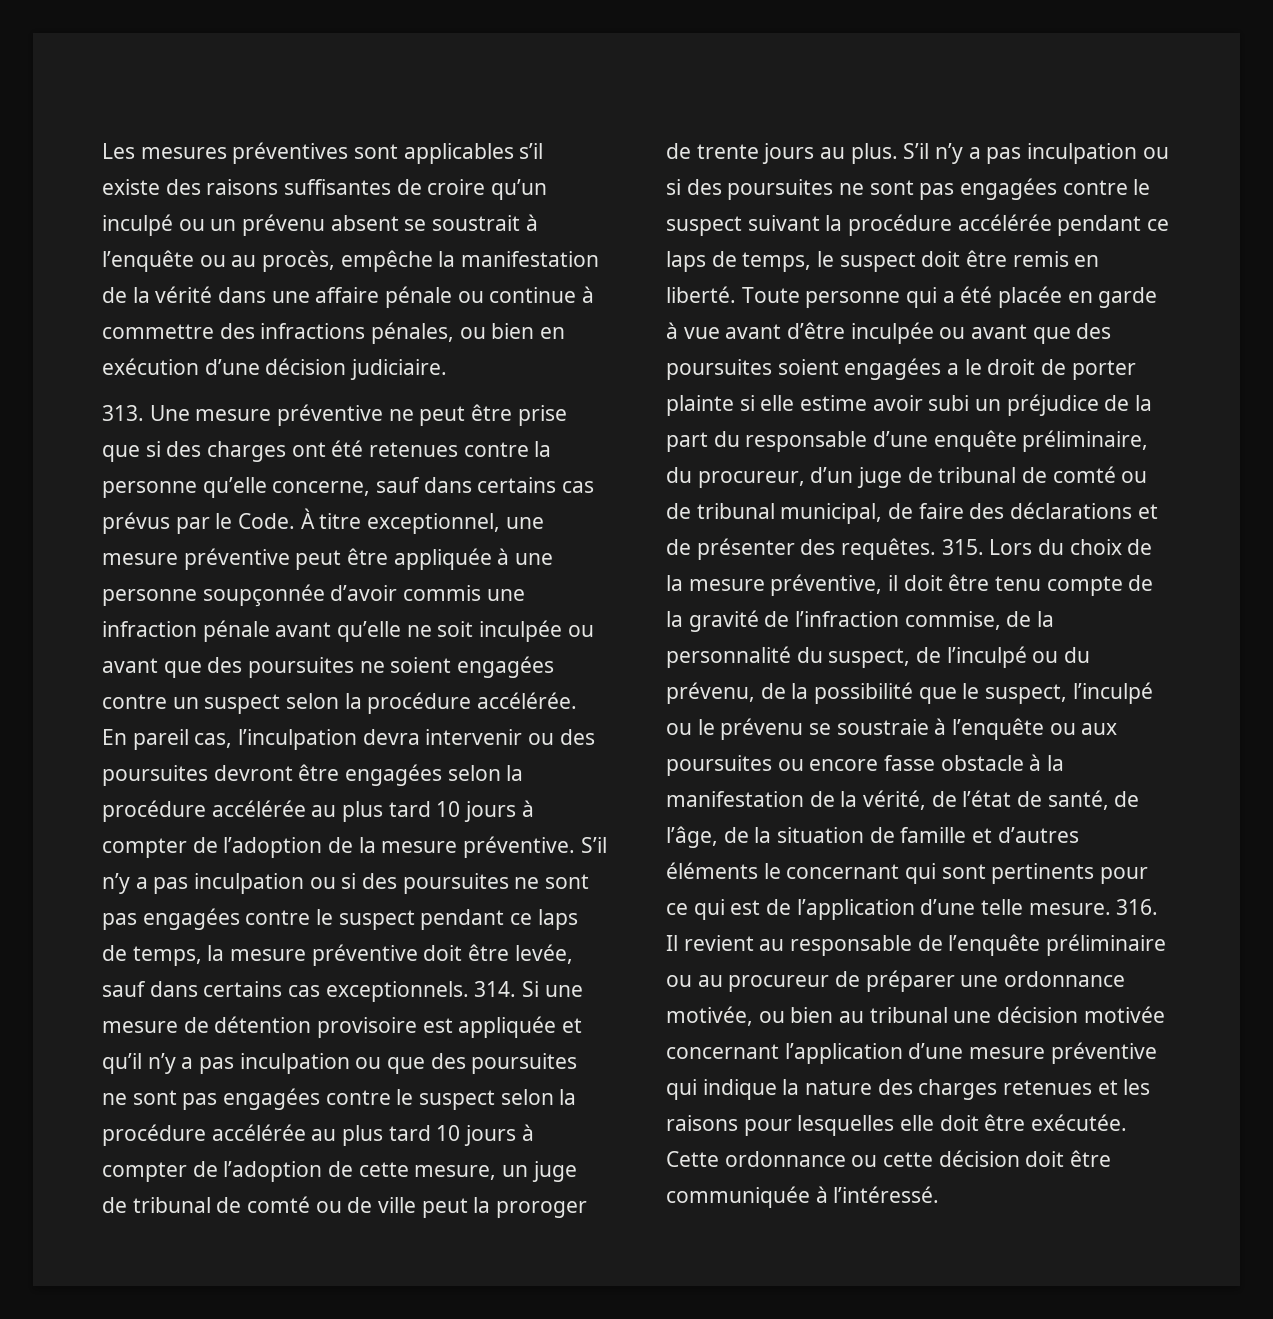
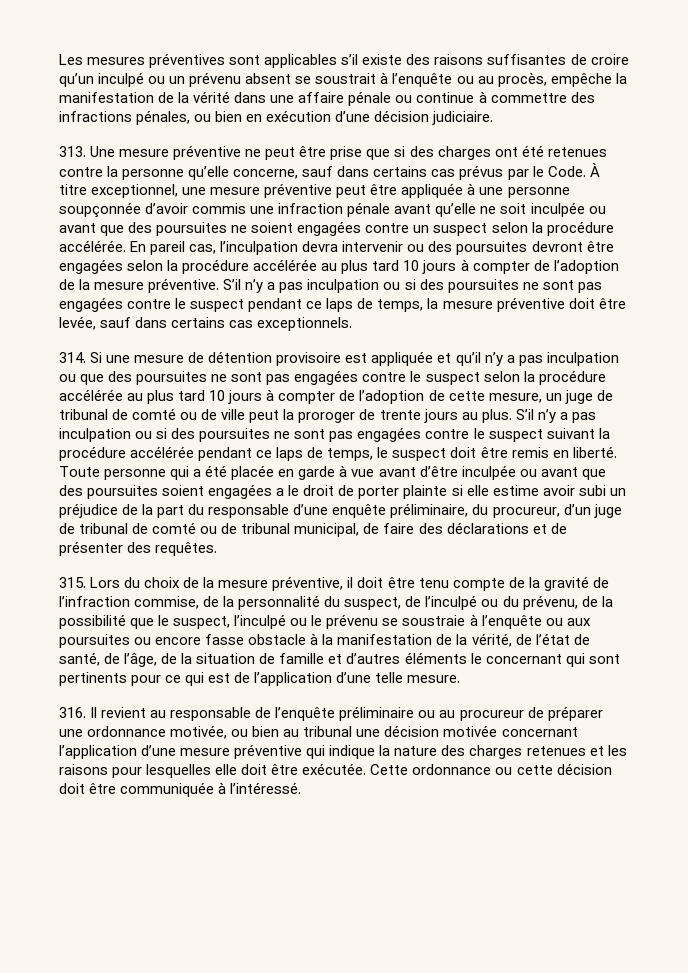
(469, 991) none -> (353, 324) //
(937, 549) none -> (218, 549) //
(1111, 909) none -> (461, 679) //

